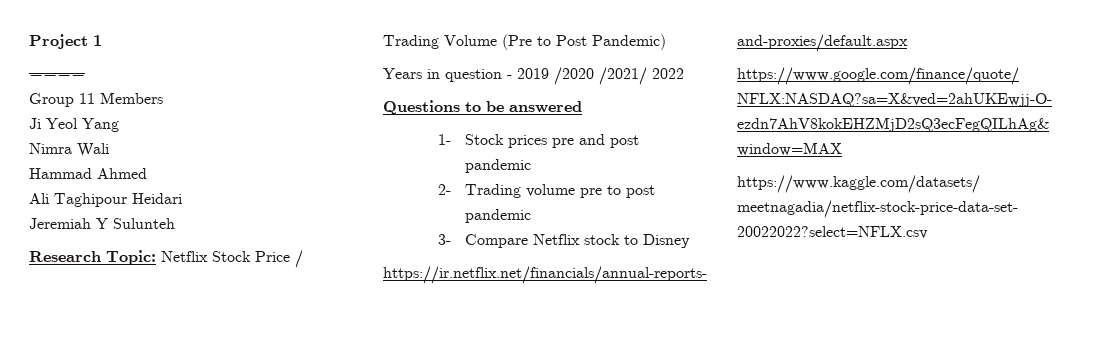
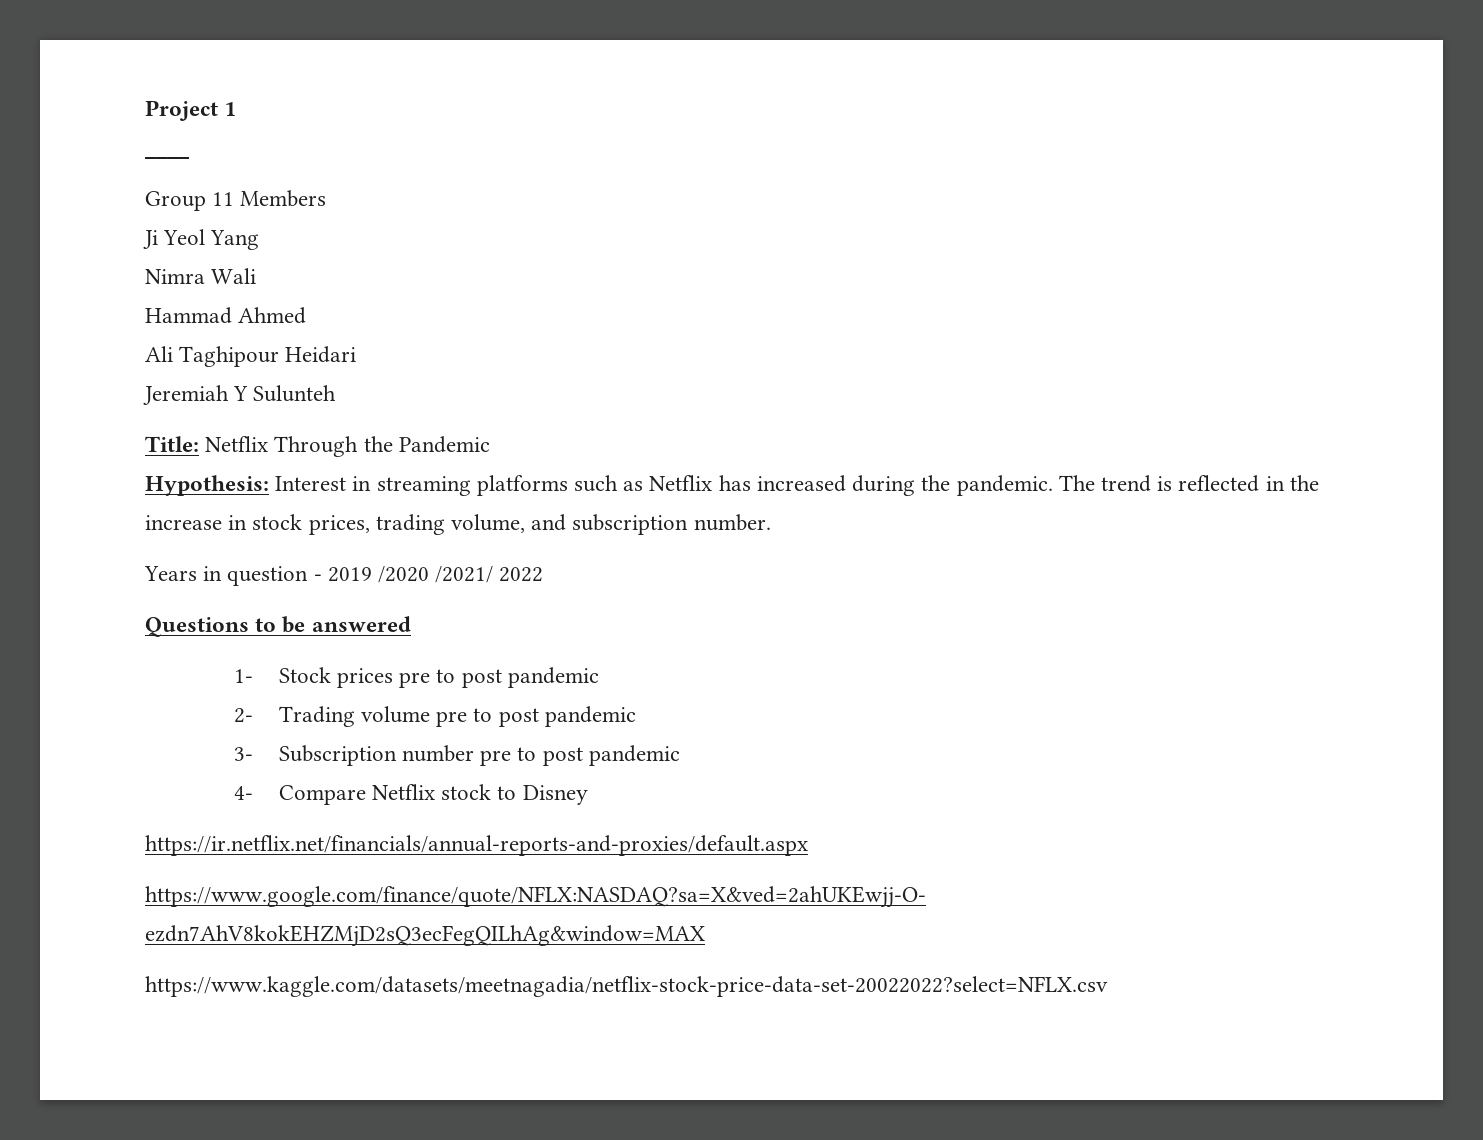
[29,250,303,268] [383,34,666,50] Research Topic: Netflix Stock Price / Trading Volume (Pre to Post Pandemic) -> [145,436,490,457] [145,475,1319,496] [145,514,771,535] Title: Netflix Through the Pandemic // Hypothesis: Interest in streaming platforms such as Netflix has increased during the pandemic. The trend is reflected in the increase in stock prices, trading volume, and subscription number.
[579,134,606,145] and -> [436,669,456,683] to
(451, 239) none -> [278,745,680,766] [234,786,254,800] Subscription number pre to post pandemic // 4-

